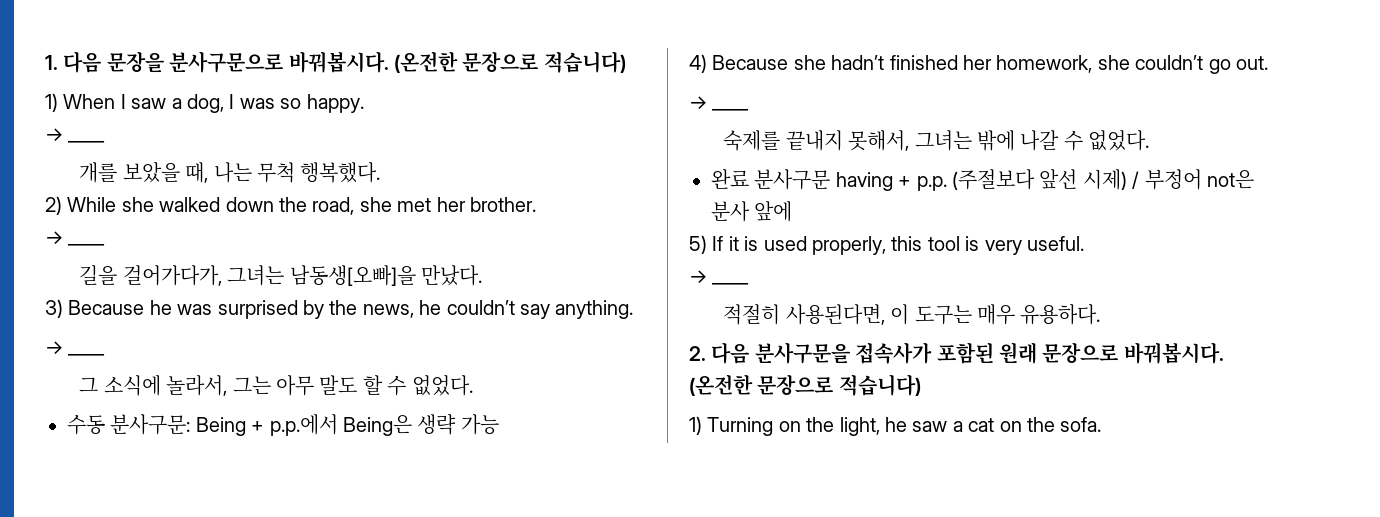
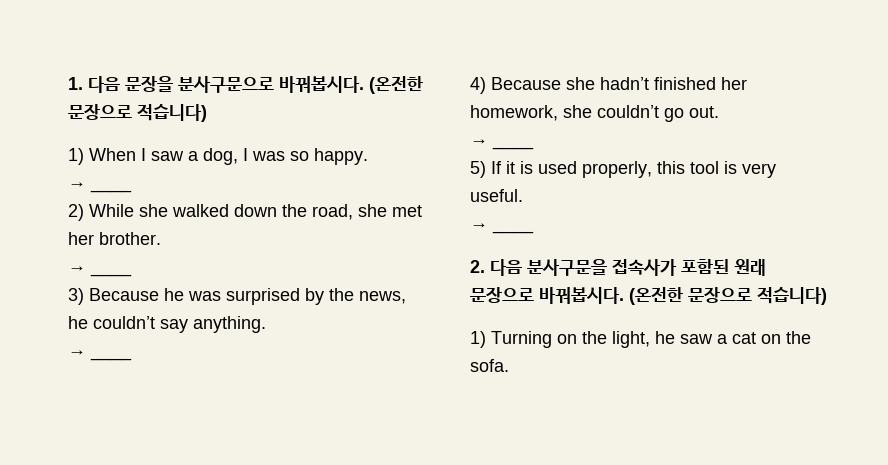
[79,162,381,183] // 개를 보았을 때, 나는 무척 행복했다. -> (132, 191) none
[79,265,483,286] // 길을 걸어가다가, 그녀는 남동생[오빠]을 만났다. -> (132, 275) none
[79,375,473,396] [67,414,499,436] // 그 소식에 놀라서, 그는 아무 말도 할 수 없었다. // 수동 분사구문: Being + p.p.에서 Being은 생략 가능 -> (132, 359) none
[723,130,1150,151] [711,169,1254,191] [711,201,793,222] // 숙제를 끝내지 못해서, 그녀는 밖에 나갈 수 없었다. // 완료 분사구문 having + p.p. (주절보다 앞선 시제) / 부정어 not은 분사 앞에 -> (534, 148) none
[723,304,1101,325] // 적절히 사용된다면, 이 도구는 매우 유용하다. -> (534, 232) none

